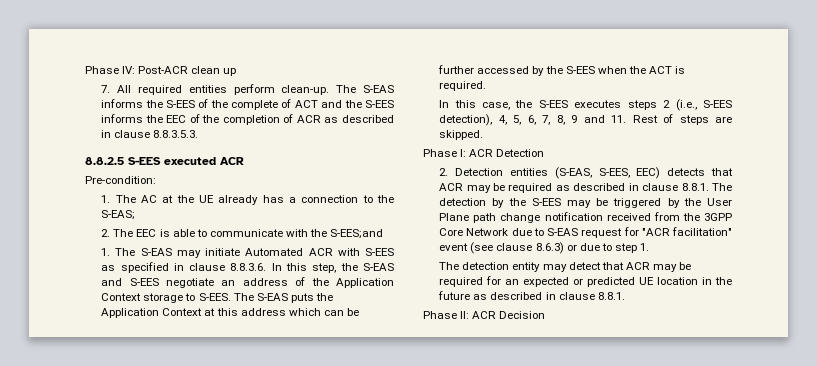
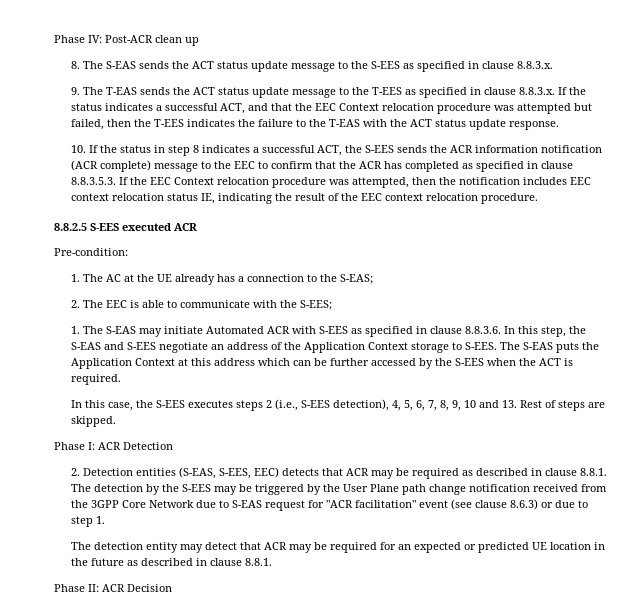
[101,84,394,95] [101,99,394,110] [101,114,394,125] [101,130,199,138] 7. All required entities perform clean-up. The S-EAS informs the S-EES of the complete of ACT and the S-EES informs the EEC of the completion of ACR as described in clause 8.8.3.5.3. -> [71,61,554,72] [71,87,587,98] [71,103,593,114] [71,119,560,130] [71,145,603,156] [71,160,574,172] [71,177,592,188] [71,193,539,204] 8. The S-EAS sends the ACT status update message to the S-EES as specified in clause 8.8.3.x. // 9. The T-EAS sends the ACT status update message to the T-EES as specified in clause 8.8.3.x. If the status indicates a successful ACT, and that the EEC Context relocation procedure was attempted but failed, then the T-EES indicates the failure to the T-EAS with the ACT status update response. // 10. If the status in step 8 indicates a successful ACT, the S-EES sends the ACR information notification (ACR complete) message to the EEC to confirm that the ACR has completed as specified in clause 8.8.3.5.3. If the EEC Context relocation procedure was attempted, then the notification includes EEC context relocation status IE, indicating the result of the EEC context relocation procedure.
[330,229,384,239] S-EES;and -> [300,300,333,310] S-EES;
[571,115,627,123] 9 and 11. -> [452,400,518,411] 9, 10 and 13.

